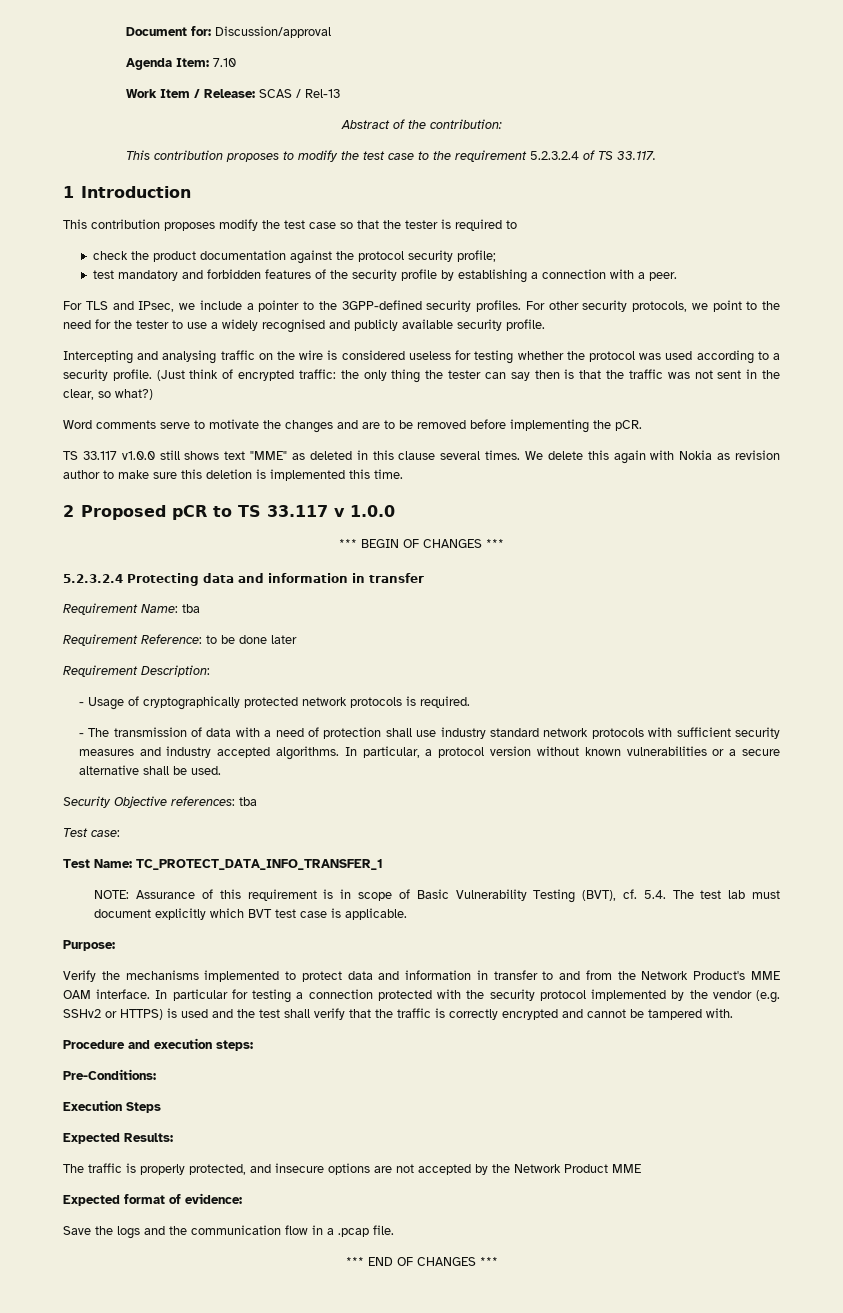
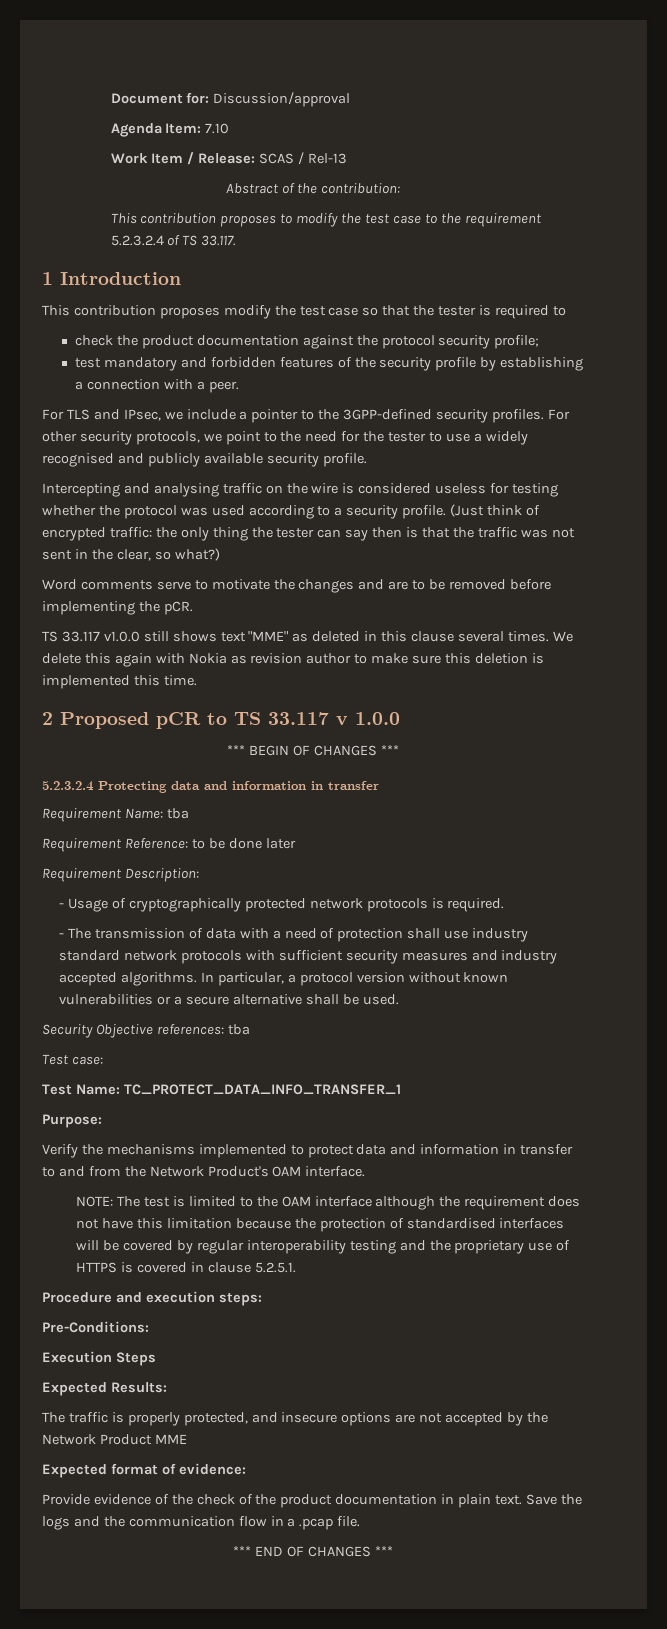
[94,889,780,903] [94,908,408,920] // NOTE: Assurance of this requirement is in scope of Basic Vulnerability Testing (BVT), cf. 5.4. The test lab must document explicitly which BVT test case is applicable. -> (401, 1089) none
[750,971,780,980] MME -> (269, 1171) none
[155,989,781,1003] [63,1008,733,1020] In particular for testing a connection protected with the security protocol implemented by the vendor (e.g. SSHv2 or HTTPS) is used and the test shall verify that the traffic is correctly encrypted and cannot be tampered with. -> [76,1196,581,1210] [76,1218,565,1232] [76,1240,571,1254] [76,1262,296,1273] // NOTE: The test is limited to the OAM interface although the requirement does not have this limitation because the protection of standardised interfaces will be covered by regular interoperability testing and the proprietary use of HTTPS is covered in clause 5.2.5.1.
(242, 1198) none -> [42,1494,523,1508] Provide evidence of the check of the product documentation in plain text.

